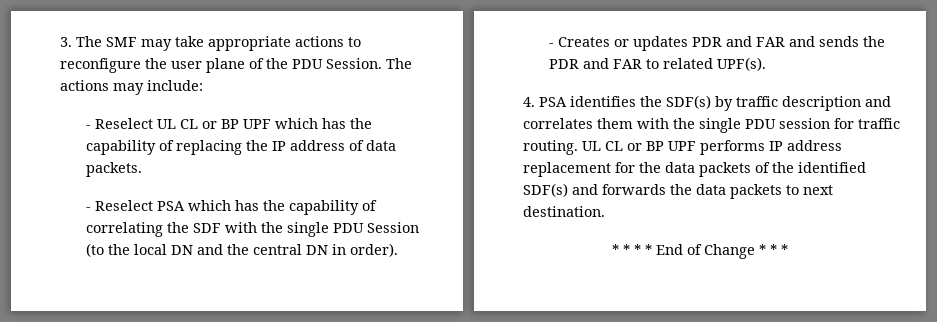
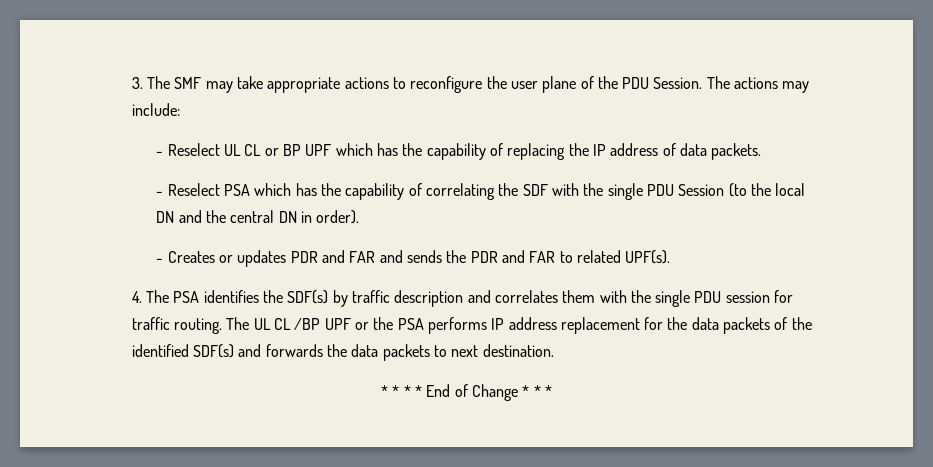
(536, 102) none -> [146,290,170,303] The
[582,141,697,151] UL CL or BP UPF -> [226,317,424,330] The UL CL /BP UPF or the PSA

